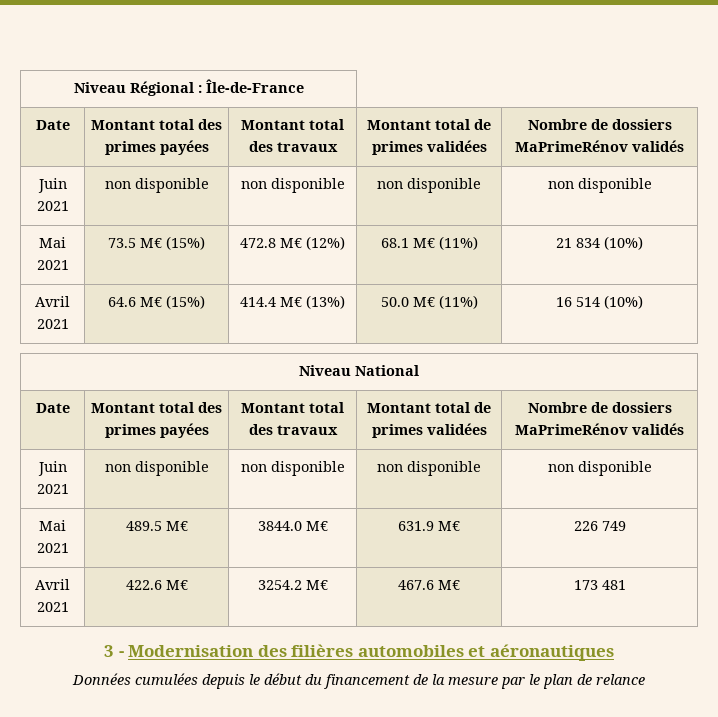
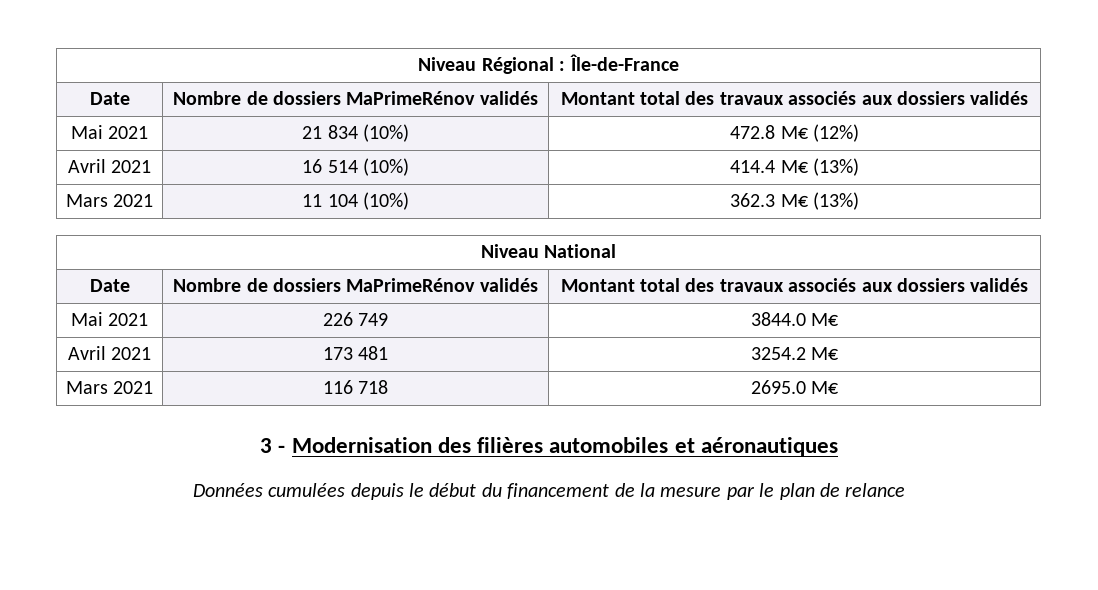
[91,119,222,130] [104,140,209,155] [241,119,344,130] [248,141,338,152] [367,119,491,130] [371,140,487,155] [527,119,672,130] [515,140,684,152] [37,178,67,193] [36,201,69,211] [104,178,209,193] [240,178,345,193] [377,178,481,193] [547,178,652,193] [39,237,66,248] [36,260,69,270] [108,236,205,250] [240,236,345,250] [380,236,478,250] [556,236,643,250] [35,296,70,307] [36,319,69,329] [108,295,205,309] [240,295,345,309] [380,295,478,309] [556,295,643,309] [299,365,419,376] [35,403,70,413] [91,402,222,413] [104,423,209,438] [241,402,344,413] [248,424,338,435] [367,402,491,413] [371,423,487,438] [527,402,672,413] [515,423,684,435] [37,461,67,476] [36,484,69,494] [104,461,209,476] [240,461,345,476] [377,461,481,476] [547,461,652,476] [39,520,66,531] [36,543,69,553] [125,521,188,531] Montant total des primes payées | Montant total des travaux | Montant total de primes validées | Nombre de dossiers MaPrimeRénov validés // Juin 2021 | non disponible | non disponible | non disponible | non disponible // Mai 2021 | 73.5 M€ (15%) | 472.8 M€ (12%) | 68.1 M€ (11%) | 21 834 (10%) // Avril 2021 | 64.6 M€ (15%) | 414.4 M€ (13%) | 50.0 M€ (11%) | 16 514 (10%) // Niveau National // Date | Montant total des primes payées | Montant total des travaux | Montant total de primes validées | Nombre de dossiers MaPrimeRénov validés // Juin 2021 | non disponible | non disponible | non disponible | non disponible // Mai 2021 | 489.5 M€ -> [173,91,538,105] [560,91,1029,105] [70,125,149,139] [302,124,409,142] [730,124,859,142] [67,159,152,173] [302,158,409,176] [730,158,859,176] [65,194,154,207] [302,192,409,210] [730,192,859,210] [480,244,617,258] [89,279,130,292] [173,278,538,292] [560,278,1029,292] [70,312,149,326] [322,312,389,326] Nombre de dossiers MaPrimeRénov validés | Montant total des travaux associés aux dossiers validés // Mai 2021 | 21 834 (10%) | 472.8 M€ (12%) // Avril 2021 | 16 514 (10%) | 414.4 M€ (13%) // Mars 2021 | 11 104 (10%) | 362.3 M€ (13%) // Niveau National // Date | Nombre de dossiers MaPrimeRénov validés | Montant total des travaux associés aux dossiers validés // Mai 2021 | 226 749
[398,521,460,531] [573,521,626,531] [35,579,70,590] [36,602,69,612] [125,580,188,590] | 631.9 M€ | 226 749 // Avril 2021 | 422.6 M€ -> [67,346,152,360] [322,346,389,360] // Avril 2021 | 173 481
[398,580,460,590] [573,580,626,590] | 467.6 M€ | 173 481 -> [65,381,154,394] [322,380,389,394] [750,380,839,394] // Mars 2021 | 116 718 | 2695.0 M€

